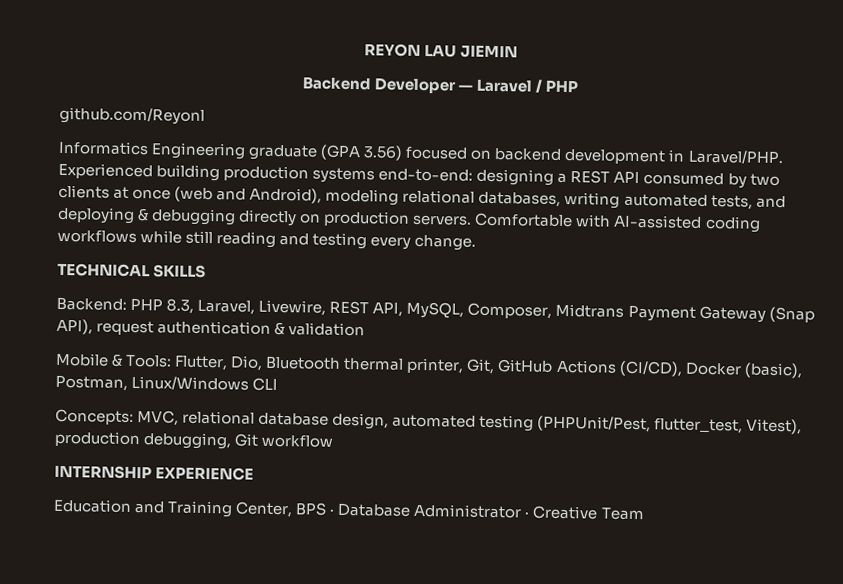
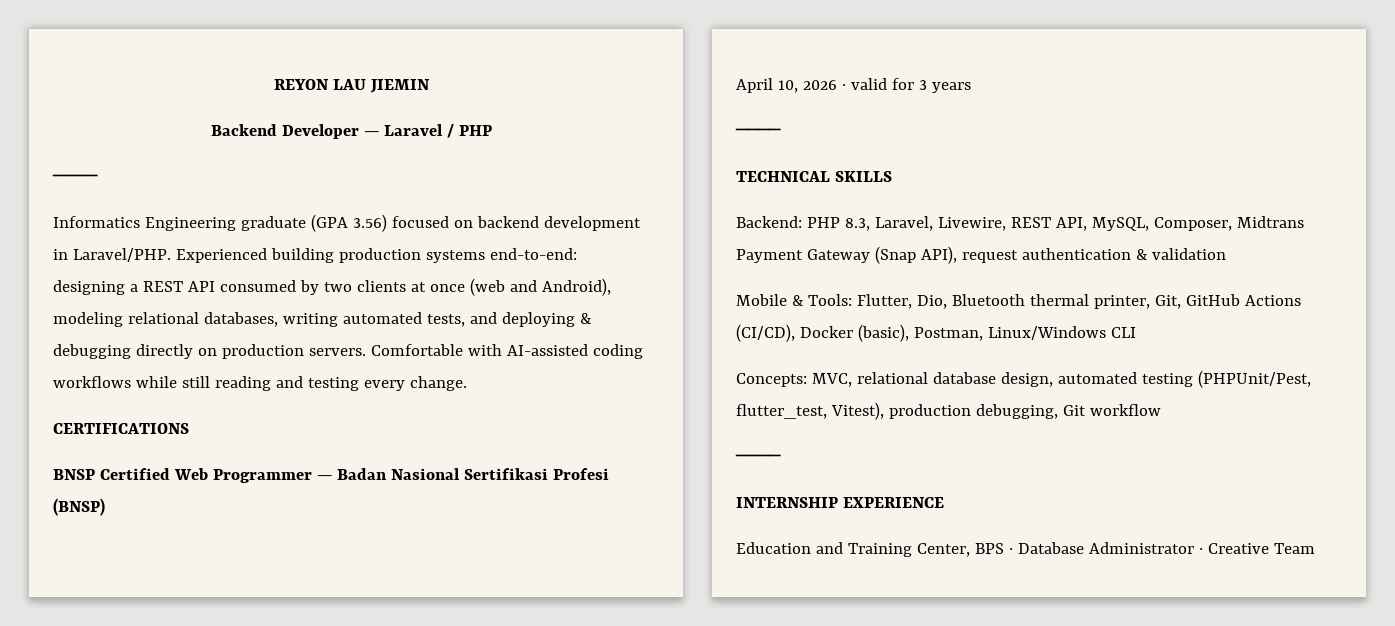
[59,106,205,125] github.com/Reyonl -> [52,174,98,182] ────
(477, 242) none -> [53,423,189,434] [53,468,609,483] [53,498,105,516] [736,78,971,93] [735,128,781,136] // CERTIFICATIONS // BNSP Certified Web Programmer — Badan Nasional Sertifikasi Profesi (BNSP) // April 10, 2026 · valid for 3 years // ────
(334, 441) none -> [735,454,781,462] // ────

